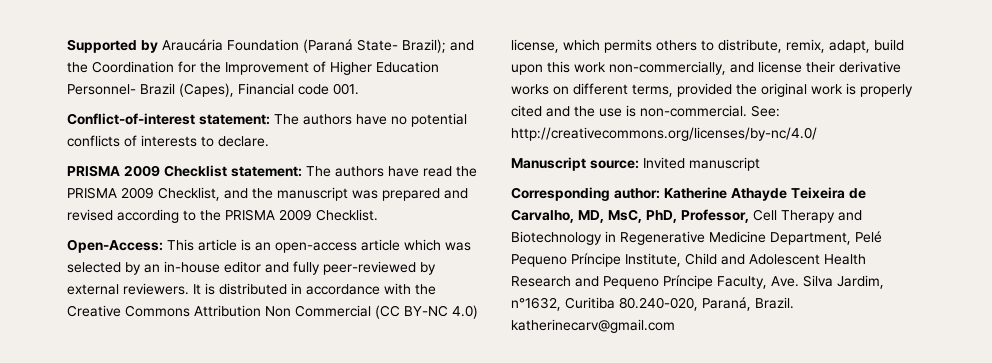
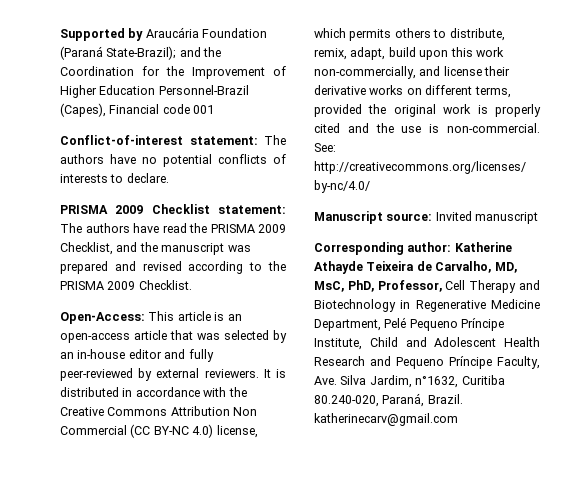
[357,39,446,53] State- Brazil); -> [106,46,177,60] State-Brazil);
[67,83,175,95] Personnel- Brazil -> [158,85,249,95] Personnel-Brazil
[333,83,359,95] 001. -> [193,105,215,114] 001
[404,239,441,251] which -> [170,330,193,340] that

